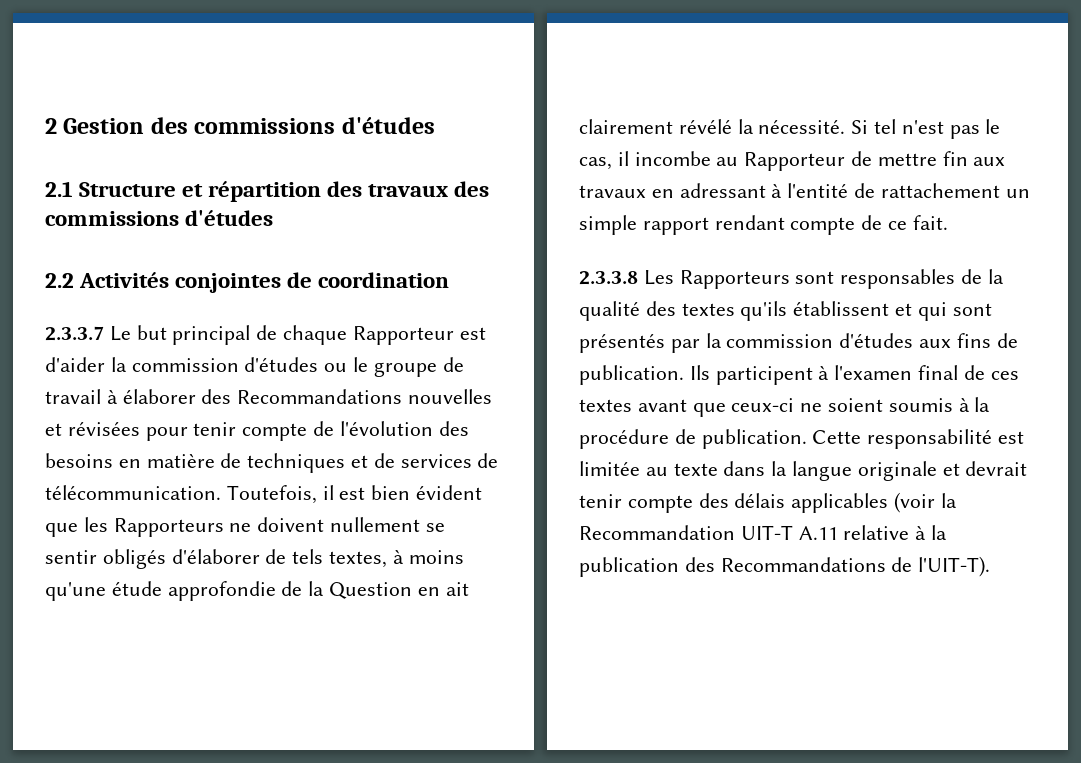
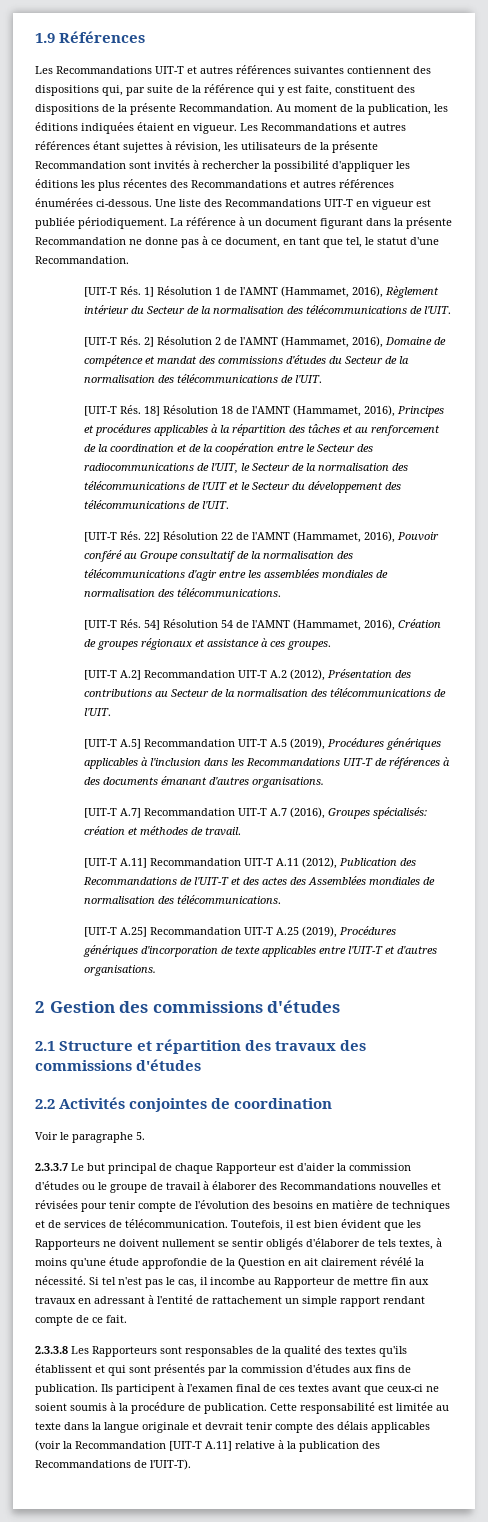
(45, 126) none -> [35,31,146,43] [35,65,431,74] [35,84,415,96] [35,103,448,115] [35,122,406,134] [35,141,378,153] [35,160,410,172] [35,179,394,191] [35,198,431,210] [35,217,452,229] [35,236,439,248] [35,256,129,264] [84,286,440,298] [84,305,452,314] [84,336,447,348] [84,355,410,367] [84,374,323,383] [84,405,445,417] [84,424,441,436] [84,443,374,455] [84,463,409,474] [84,481,402,493] [84,500,230,509] [84,531,440,543] [84,550,354,562] [84,569,389,581] [84,588,282,597] [84,619,442,631] [84,638,332,650] [84,669,412,681] [84,688,447,697] [84,708,112,716] [84,738,442,750] [84,757,451,769] [84,776,325,788] [84,807,428,819] [84,826,242,836] [84,857,417,869] [83,876,436,885] [84,895,282,904] [84,926,397,938] [83,945,438,957] [84,965,157,976] 1.9 Références // Les Recommandations UIT-T et autres références suivantes contiennent des dispositions qui, par suite de la référence qui y est faite, constituent des dispositions de la présente Recommandation. Au moment de la publication, les éditions indiquées étaient en vigueur. Les Recommandations et autres références étant sujettes à révision, les utilisateurs de la présente Recommandation sont invités à rechercher la possibilité d'appliquer les éditions les plus récentes des Recommandations et autres références énumérées ci-dessous. Une liste des Recommandations UIT-T en vigueur est publiée périodiquement. La référence à un document figurant dans la présente Recommandation ne donne pas à ce document, en tant que tel, le statut d'une Recommandation. // [UIT-T Rés. 1] Résolution 1 de l'AMNT (Hammamet, 2016), Règlement intérieur du Secteur de la normalisation des télécommunications de l'UIT. // [UIT-T Rés. 2] Résolution 2 de l'AMNT (Hammamet, 2016), Domaine de compétence et mandat des commissions d'études du Secteur de la normalisation des télécommunications de l'UIT. // [UIT-T Rés. 18] Résolution 18 de l'AMNT (Hammamet, 2016), Principes et procédures applicables à la répartition des tâches et au renforcement de la coordination et de la coopération entre le Secteur des radiocommunications de l'UIT, le Secteur de la normalisation des télécommunications de l'UIT et le Secteur du développement des télécommunications de l'UIT. // [UIT-T Rés. 22] Résolution 22 de l'AMNT (Hammamet, 2016), Pouvoir conféré au Groupe consultatif de la normalisation des télécommunications d'agir entre les assemblées mondiales de normalisation des télécommunications. // [UIT-T Rés. 54] Résolution 54 de l'AMNT (Hammamet, 2016), Création de groupes régionaux et assistance à ces groupes. // [UIT-T A.2] Recommandation UIT-T A.2 (2012), Présentation des contributions au Secteur de la normalisation des télécommunications de l'UIT. // [UIT-T A.5] Recommandation UIT-T A.5 (2019), Procédures génériques applicables à l'inclusion dans les Recommandations UIT-T de références à des documents émanant d'autres organisations. // [UIT-T A.7] Recommandation UIT-T A.7 (2016), Groupes spécialisés: création et méthodes de travail. // [UIT-T A.11] Recommandation UIT-T A.11 (2012), Publication des Recommandations de l'UIT-T et des actes des Assemblées mondiales de normalisation des télécommunications. // [UIT-T A.25] Recommandation UIT-T A.25 (2019), Procédures génériques d'incorporation de texte applicables entre l'UIT-T et d'autres organisations. //
(450, 280) none -> [35,1132,145,1143] // Voir le paragraphe 5.
[740,525,838,540] UIT-T A.11 -> [169,1441,232,1451] [UIT-T A.11]

